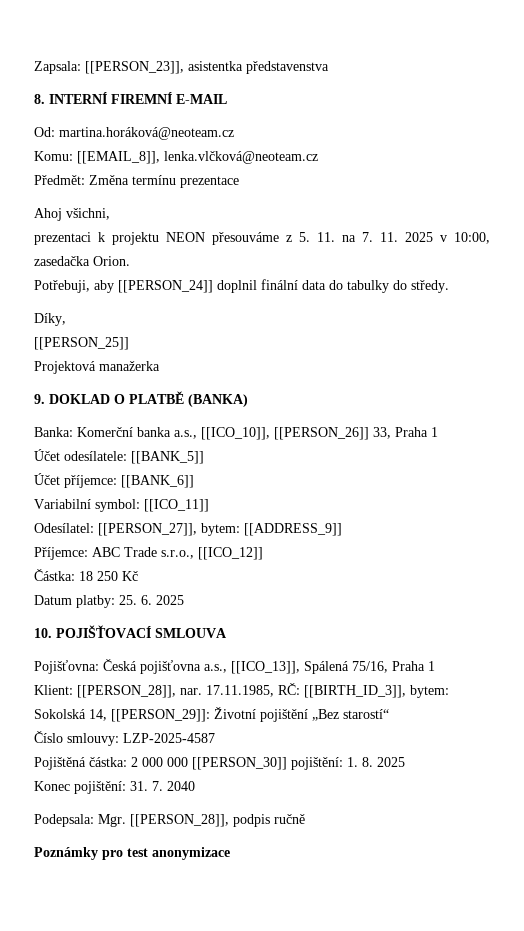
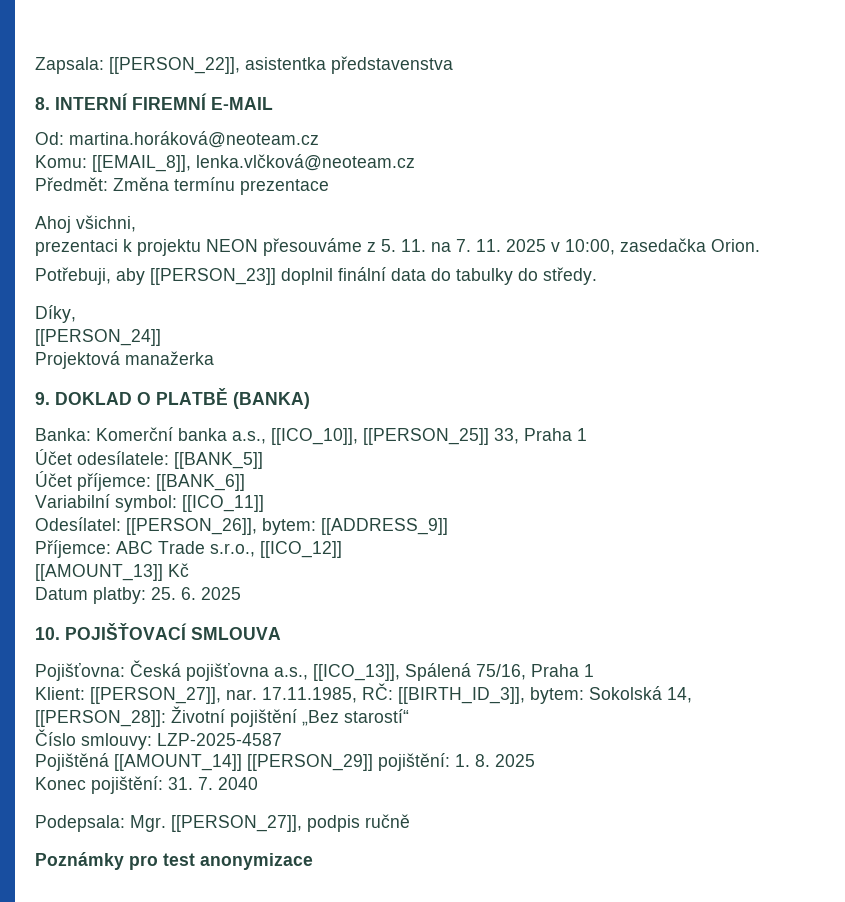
[85,61,184,74] [[PERSON_23]], -> [109,57,240,74] [[PERSON_22]],
[118,280,213,293] [[PERSON_24]] -> [150,268,276,285] [[PERSON_23]]
[34,337,129,350] [[PERSON_25]] -> [35,329,161,346] [[PERSON_24]]
[274,427,369,440] [[PERSON_26]] -> [363,428,489,445] [[PERSON_25]]
[98,523,197,536] [[PERSON_27]], -> [126,518,257,535] [[PERSON_26]],
[34,569,118,581] Částka: 18 250 -> [35,564,163,581] [[AMOUNT_13]]
[77,685,176,698] [[PERSON_28]], -> [90,687,221,704] [[PERSON_27]],
[111,709,210,722] [[PERSON_29]]: -> [35,710,166,727] [[PERSON_28]]:
[89,757,287,770] částka: 2 000 000 [[PERSON_30]] -> [114,754,373,771] [[AMOUNT_14]] [[PERSON_29]]
[130,814,229,827] [[PERSON_28]], -> [171,815,302,832] [[PERSON_27]],

